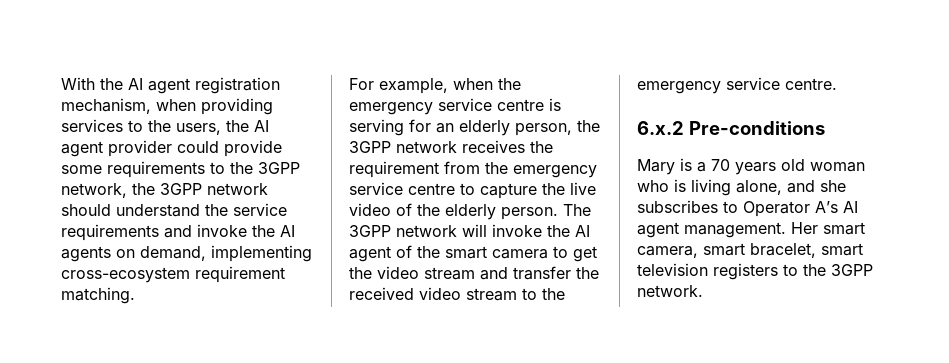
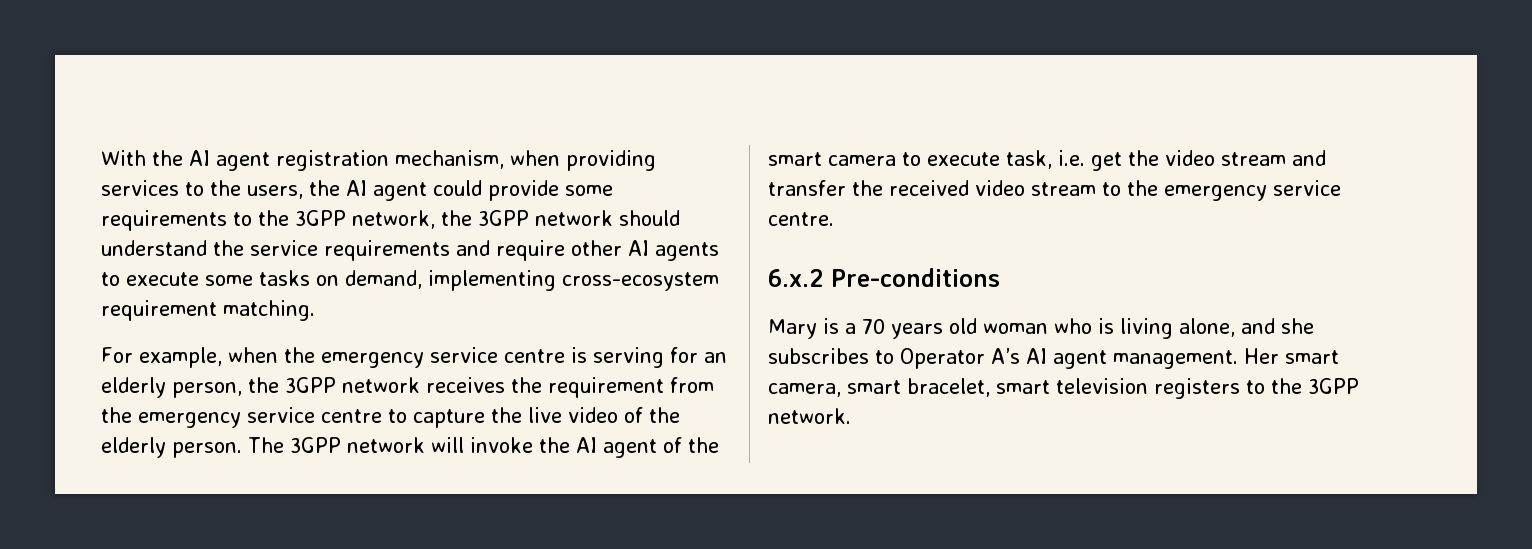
[108,140,172,157] provider -> (427, 191) none
[197,224,295,237] [61,246,111,262] invoke the AI agents -> [496,240,719,261] [101,270,310,286] require other AI agents to execute some tasks
(568, 252) none -> [927,150,1085,169] execute task, i.e.

